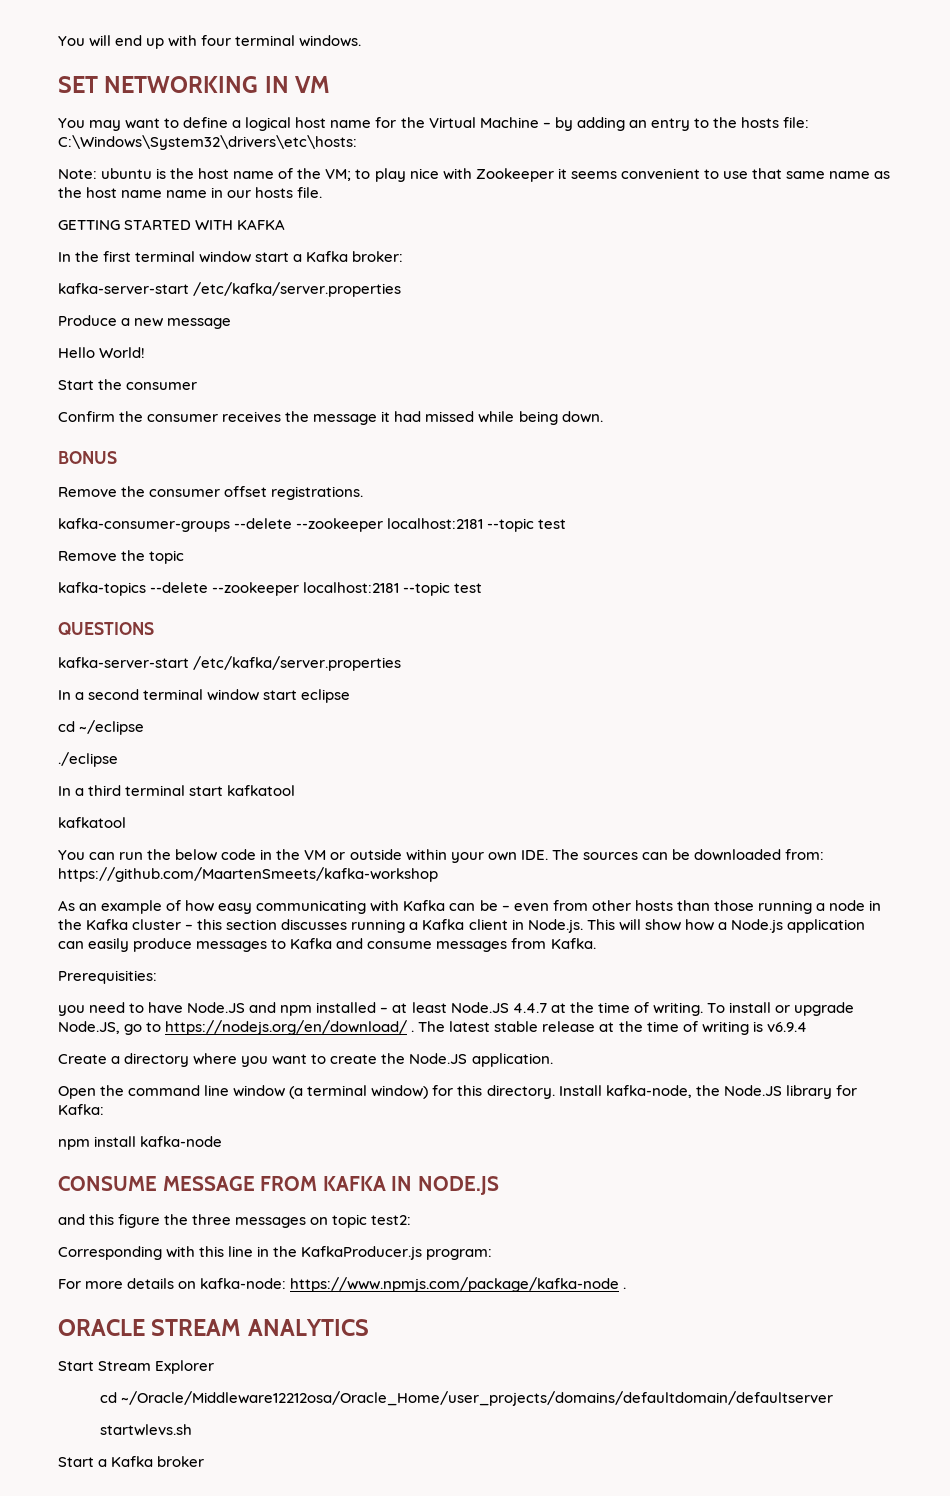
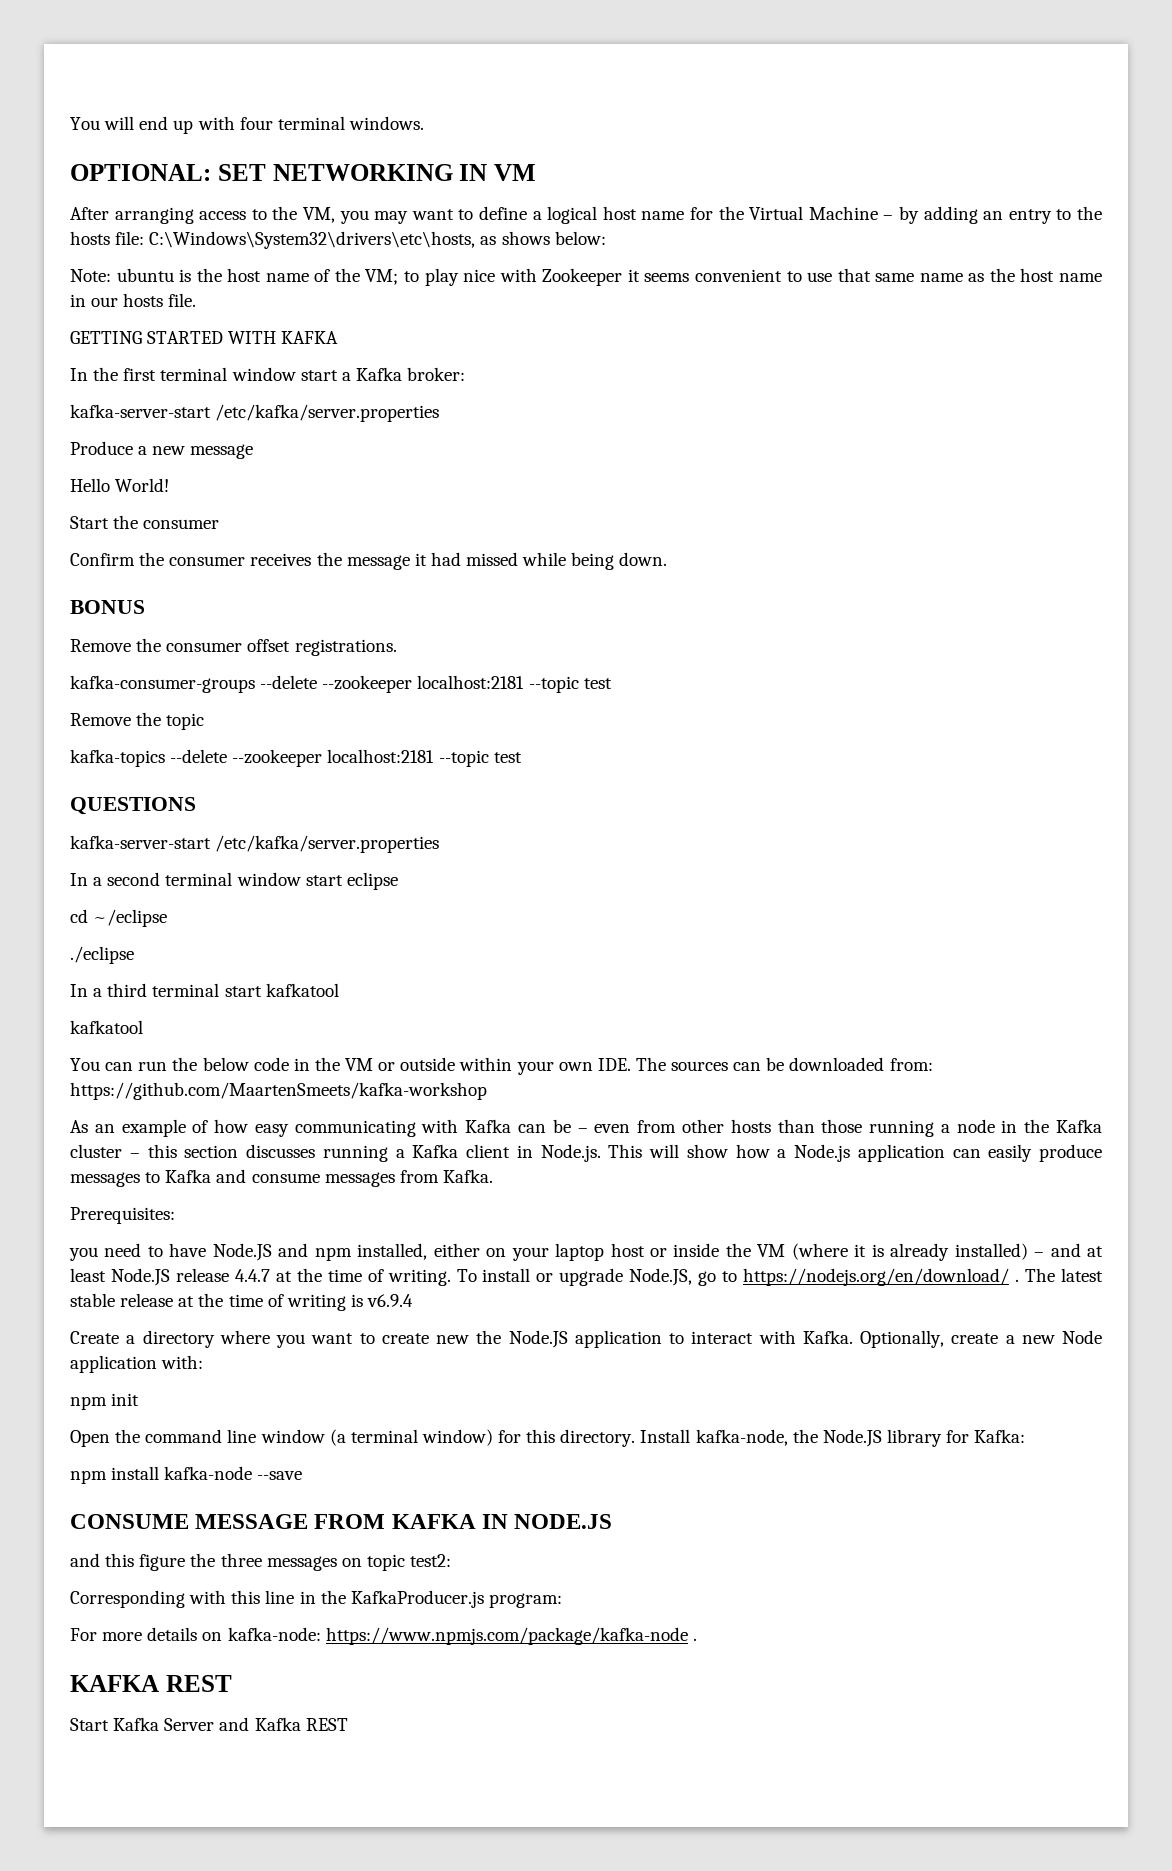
(362, 41) none -> [70,164,211,181] OPTIONAL:
[58,118,85,128] You -> [70,206,369,224] After arranging access to the VM, you
[58,135,357,150] C:\Windows\System32\drivers\etc\hosts: -> [149,231,606,249] C:\Windows\System32\drivers\etc\hosts, as shows below:
[166,190,208,198] name -> (1102, 277) none
[58,970,157,984] Prerequisities: -> [70,1207,175,1224] Prerequisites:
[316,1002,389,1013] installed – -> [357,1243,1081,1261] installed, either on your laptop host or inside the VM (where it is already installed) – and
(509, 1007) none -> [175,1268,229,1282] release
[381,1053,553,1067] the Node.JS application. -> [436,1330,1102,1348] [70,1355,204,1373] [70,1393,140,1410] new the Node.JS application to interact with Kafka. Optionally, create a new Node application with: // npm init
(223, 1141) none -> [257,1471,303,1480] --save
[58,1319,369,1336] [58,1360,215,1374] [100,1391,834,1406] [100,1424,193,1436] [58,1456,205,1467] ORACLE STREAM ANALYTICS // Start Stream Explorer // cd ~/Oracle/Middleware12212osa/Oracle_Home/user_projects/domains/defaultdomain/defaultserver // startwlevs.sh // Start a Kafka broker -> [70,1675,232,1692] [70,1717,348,1731] KAFKA REST // Start Kafka Server and Kafka REST

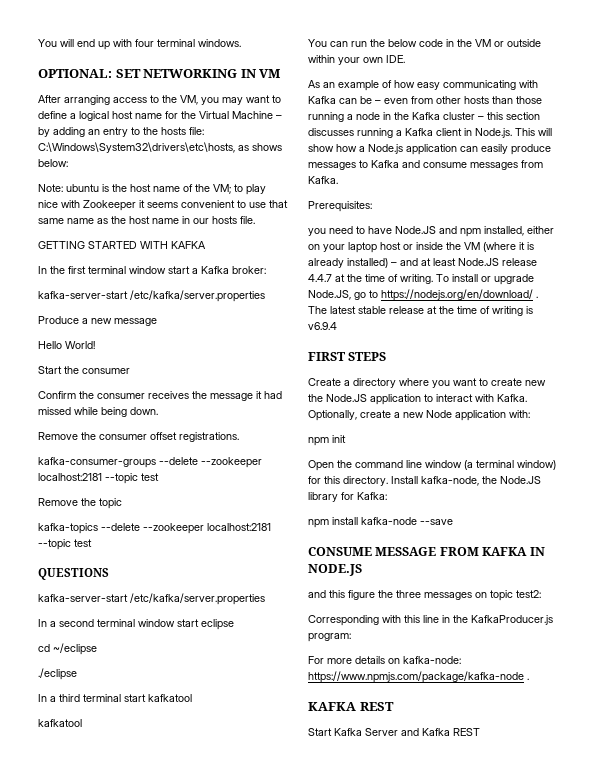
[70,600,145,614] // BONUS -> (158, 411) none
[635,1057,933,1071] [70,1082,487,1100] The sources can be downloaded from: https://github.com/MaartenSmeets/kafka-workshop -> (405, 59) none
(414, 1300) none -> [308,352,387,361] // FIRST STEPS

